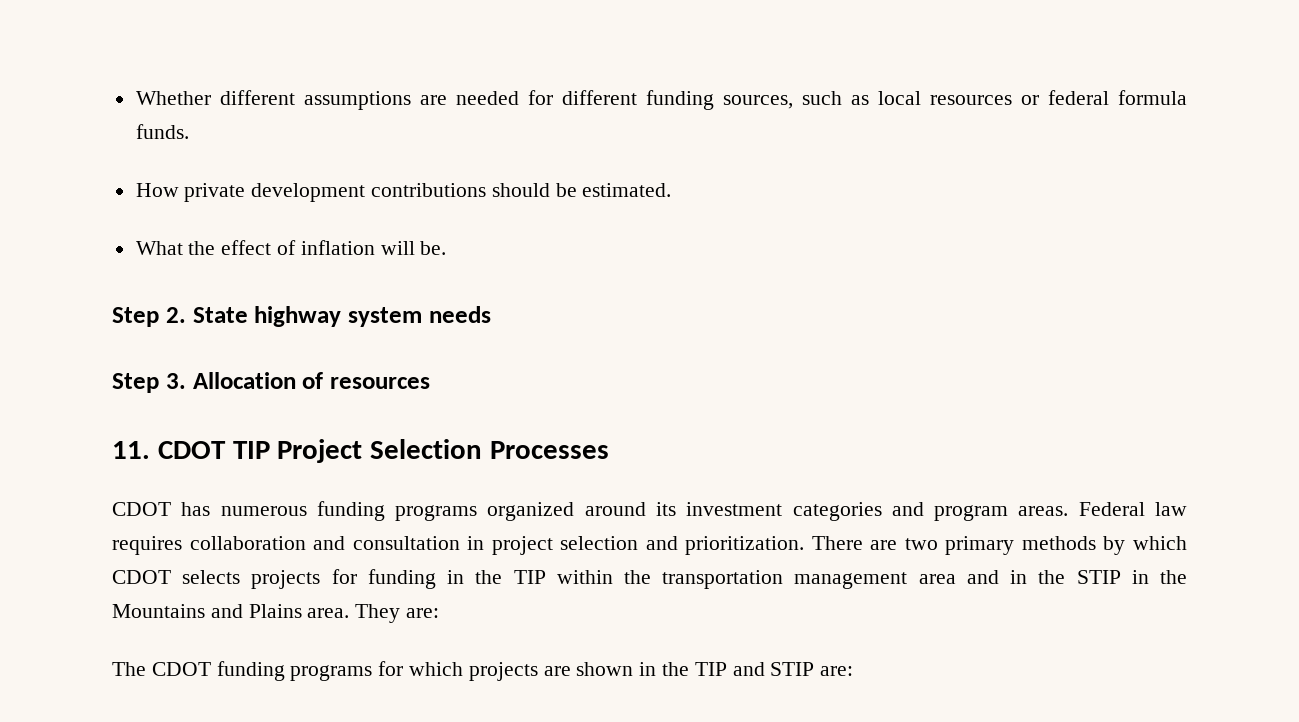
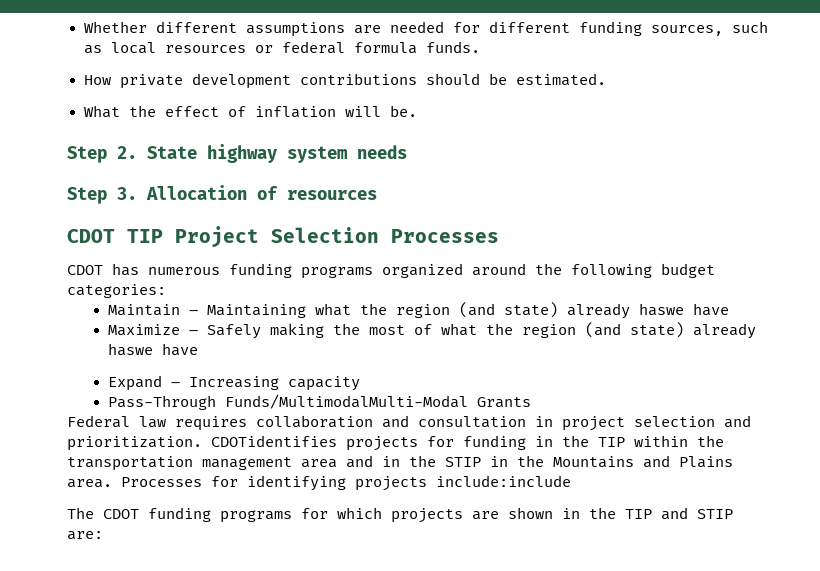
[112,441,150,459] 11. -> (377, 195) none
[656,502,1069,521] its investment categories and program areas. -> [535,263,715,278] [67,284,166,298] [107,302,729,319] [107,322,756,339] [107,343,198,356] [107,375,360,391] [107,394,531,410] the following budget categories: // Maintain – Maintaining what the region (and state) already haswe have // Maximize – Safely making the most of what the region (and state) already haswe have // Expand – Increasing capacity // Pass-Through Funds/MultimodalMulti-Modal Grants //
[811,536,1187,555] [112,570,241,584] There are two primary methods by which CDOT selects -> [211,435,337,447] CDOTidentifies
[355,604,440,623] They are: -> [121,475,571,491] Processes for identifying projects include:include

